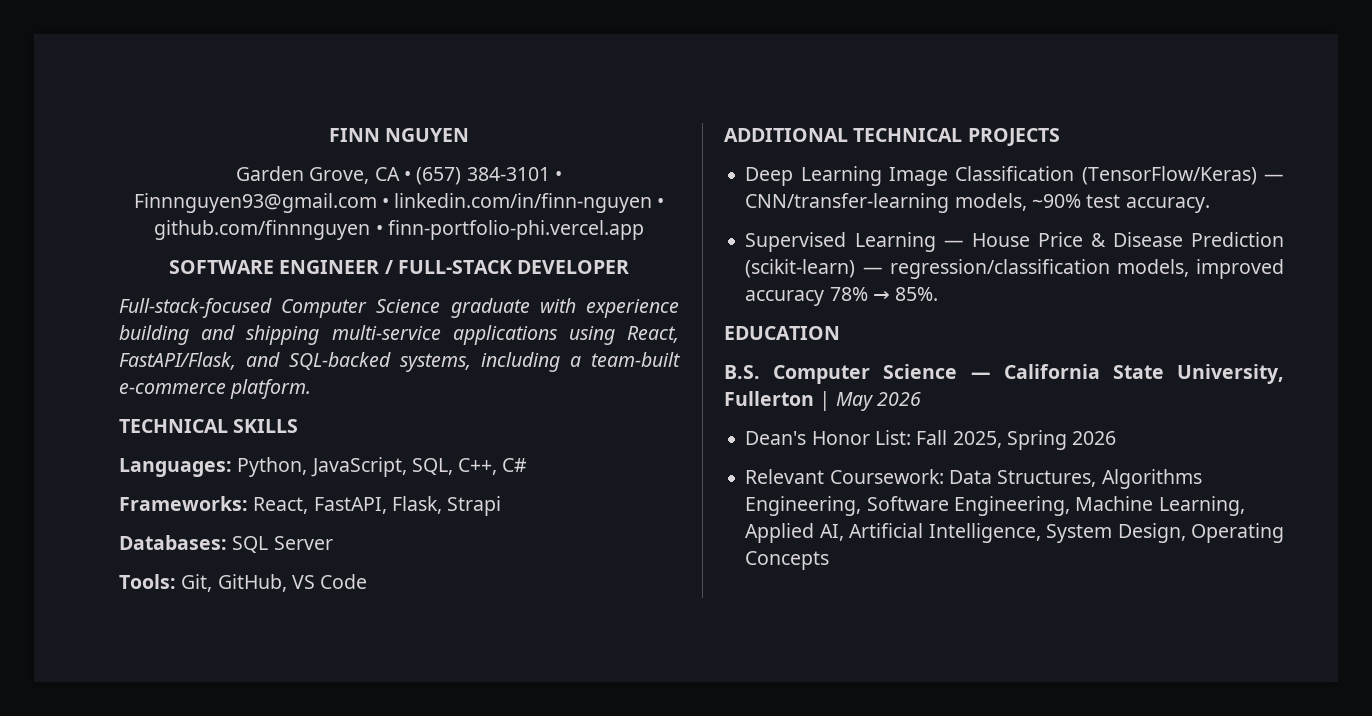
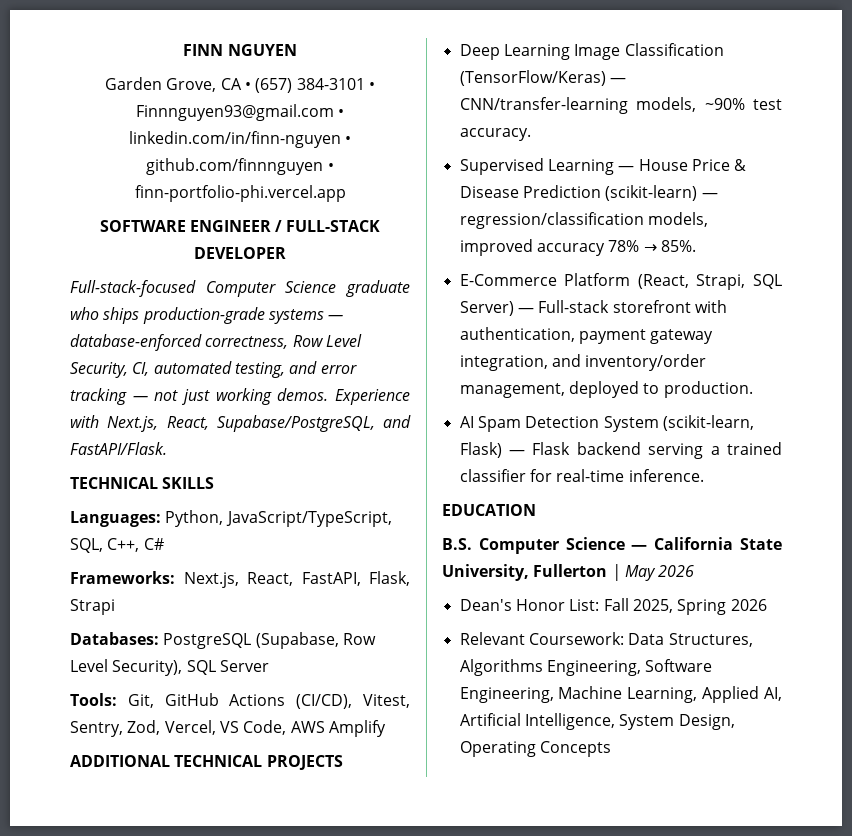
[539,298,679,318] [119,325,679,345] [119,352,681,372] [119,379,312,399] with experience building and shipping multi-service applications using React, FastAPI/Flask, and SQL-backed systems, including a team-built e-commerce platform. -> [70,307,344,324] [70,334,362,351] [70,361,357,378] [70,388,410,405] [70,415,411,432] [70,442,167,455] who ships production-grade systems — database-enforced correctness, Row Level Security, CI, automated testing, and error tracking — not just working demos. Experience with Next.js, React, Supabase/PostgreSQL, and FastAPI/Flask.
[310,457,407,477] JavaScript, -> [225,511,392,527] JavaScript/TypeScript,
(248, 503) none -> [183,572,239,588] Next.js,
(227, 542) none -> [163,632,376,649] [70,659,183,676] PostgreSQL (Supabase, Row Level Security),
[217,574,368,592] GitHub, VS Code -> [164,693,410,709] [70,720,386,737] GitHub Actions (CI/CD), Vitest, Sentry, Zod, Vercel, VS Code, AWS Amplify
(939, 294) none -> [459,273,782,290] [459,300,727,316] [459,327,714,344] [459,354,707,371] [459,381,753,398] [459,415,754,432] [459,442,782,459] [459,469,704,482] // E-Commerce Platform (React, Strapi, SQL Server) — Full-stack storefront with authentication, payment gateway integration, and inventory/order management, deployed to production. // AI Spam Detection System (scikit-learn, Flask) — Flask backend serving a trained classifier for real-time inference.

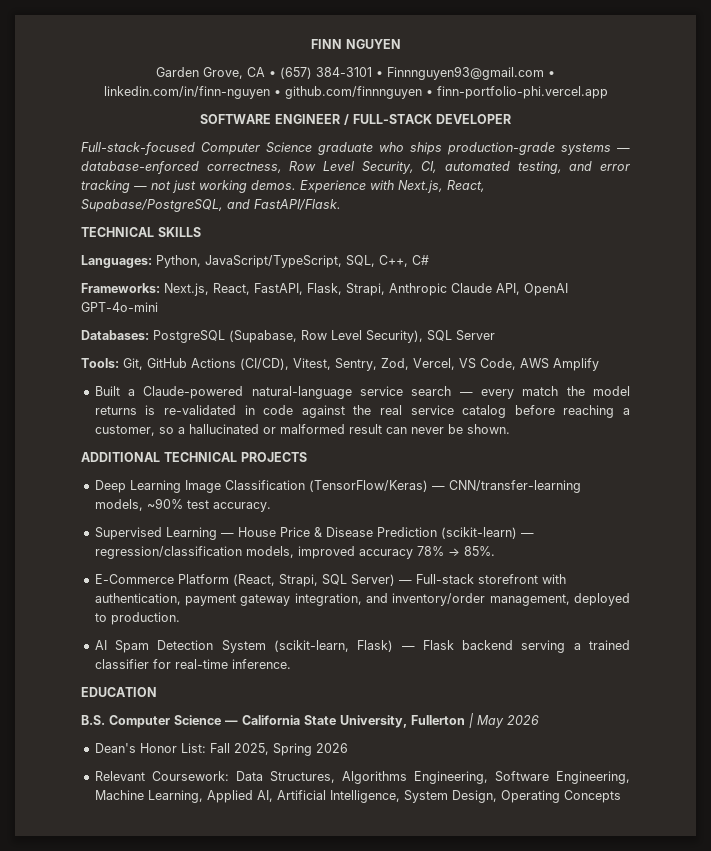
[70,599,115,615] Strapi -> [346,283,568,296] [81,302,158,312] Strapi, Anthropic Claude API, OpenAI GPT-4o-mini
(386, 728) none -> [94,386,630,399] [94,405,631,418] [94,424,510,436] // Built a Claude-powered natural-language service search — every match the model returns is re-validated in code against the real service catalog before reaching a customer, so a hallucinated or malformed result can never be shown.

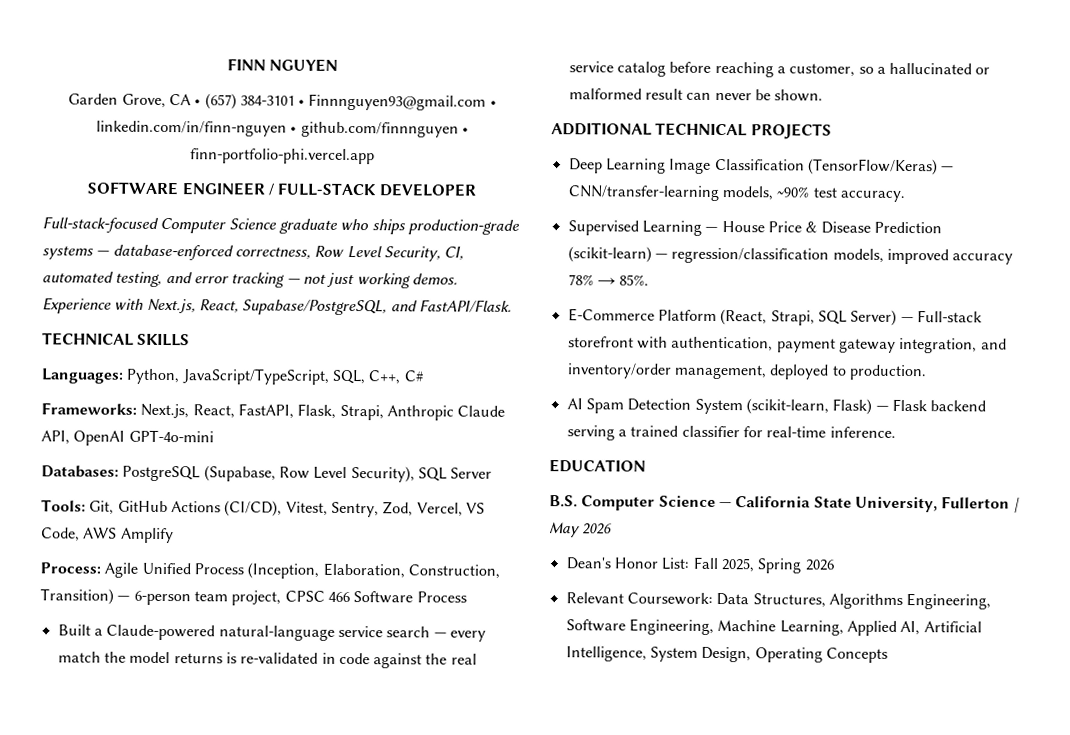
(599, 364) none -> [40,562,500,579] [40,588,467,606] // Process: Agile Unified Process (Inception, Elaboration, Construction, Transition) — 6-person team project, CPSC 466 Software Process

